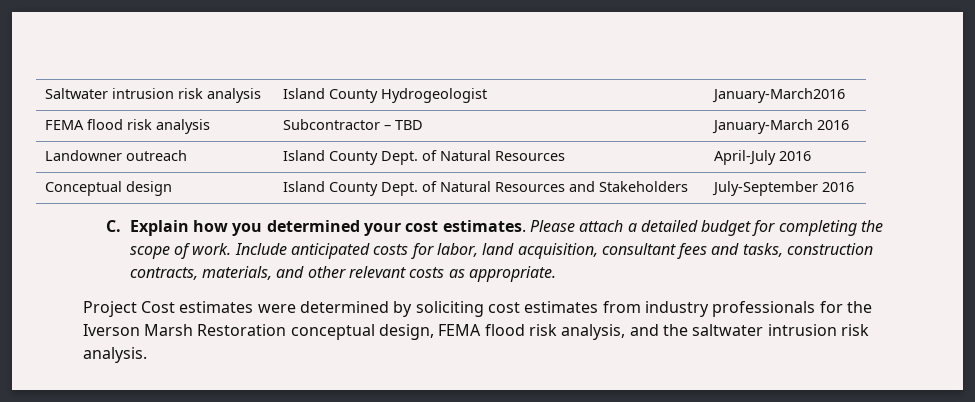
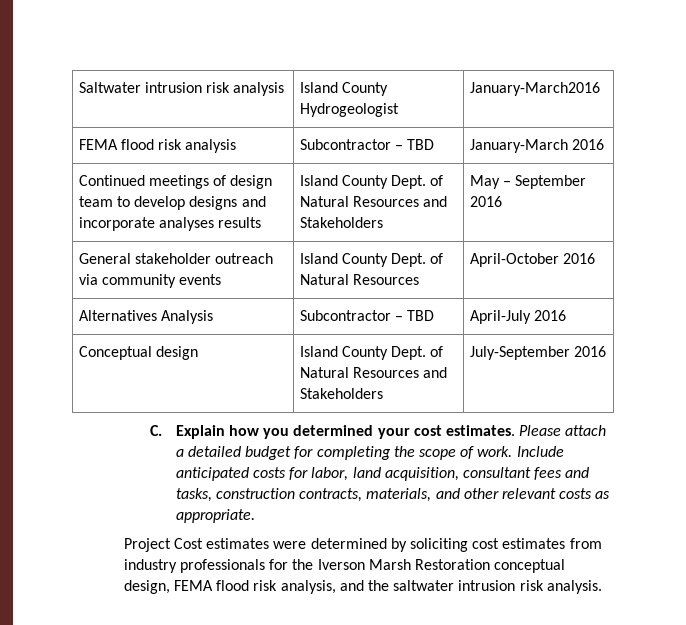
[44,150,187,161] [282,150,565,165] Landowner outreach | Island County Dept. of Natural Resources -> [78,175,273,189] [78,196,266,210] [78,217,262,231] [299,175,444,189] [299,196,448,207] [299,217,383,228] [469,175,587,189] [469,196,502,207] [78,253,274,264] [78,274,222,288] [299,253,444,267] [299,274,420,285] [469,253,596,267] [78,310,214,324] [299,310,435,321] Continued meetings of design team to develop designs and incorporate analyses results | Island County Dept. of Natural Resources and Stakeholders | May – September 2016 // General stakeholder outreach via community events | Island County Dept. of Natural Resources | April-October 2016 // Alternatives Analysis | Subcontractor – TBD

